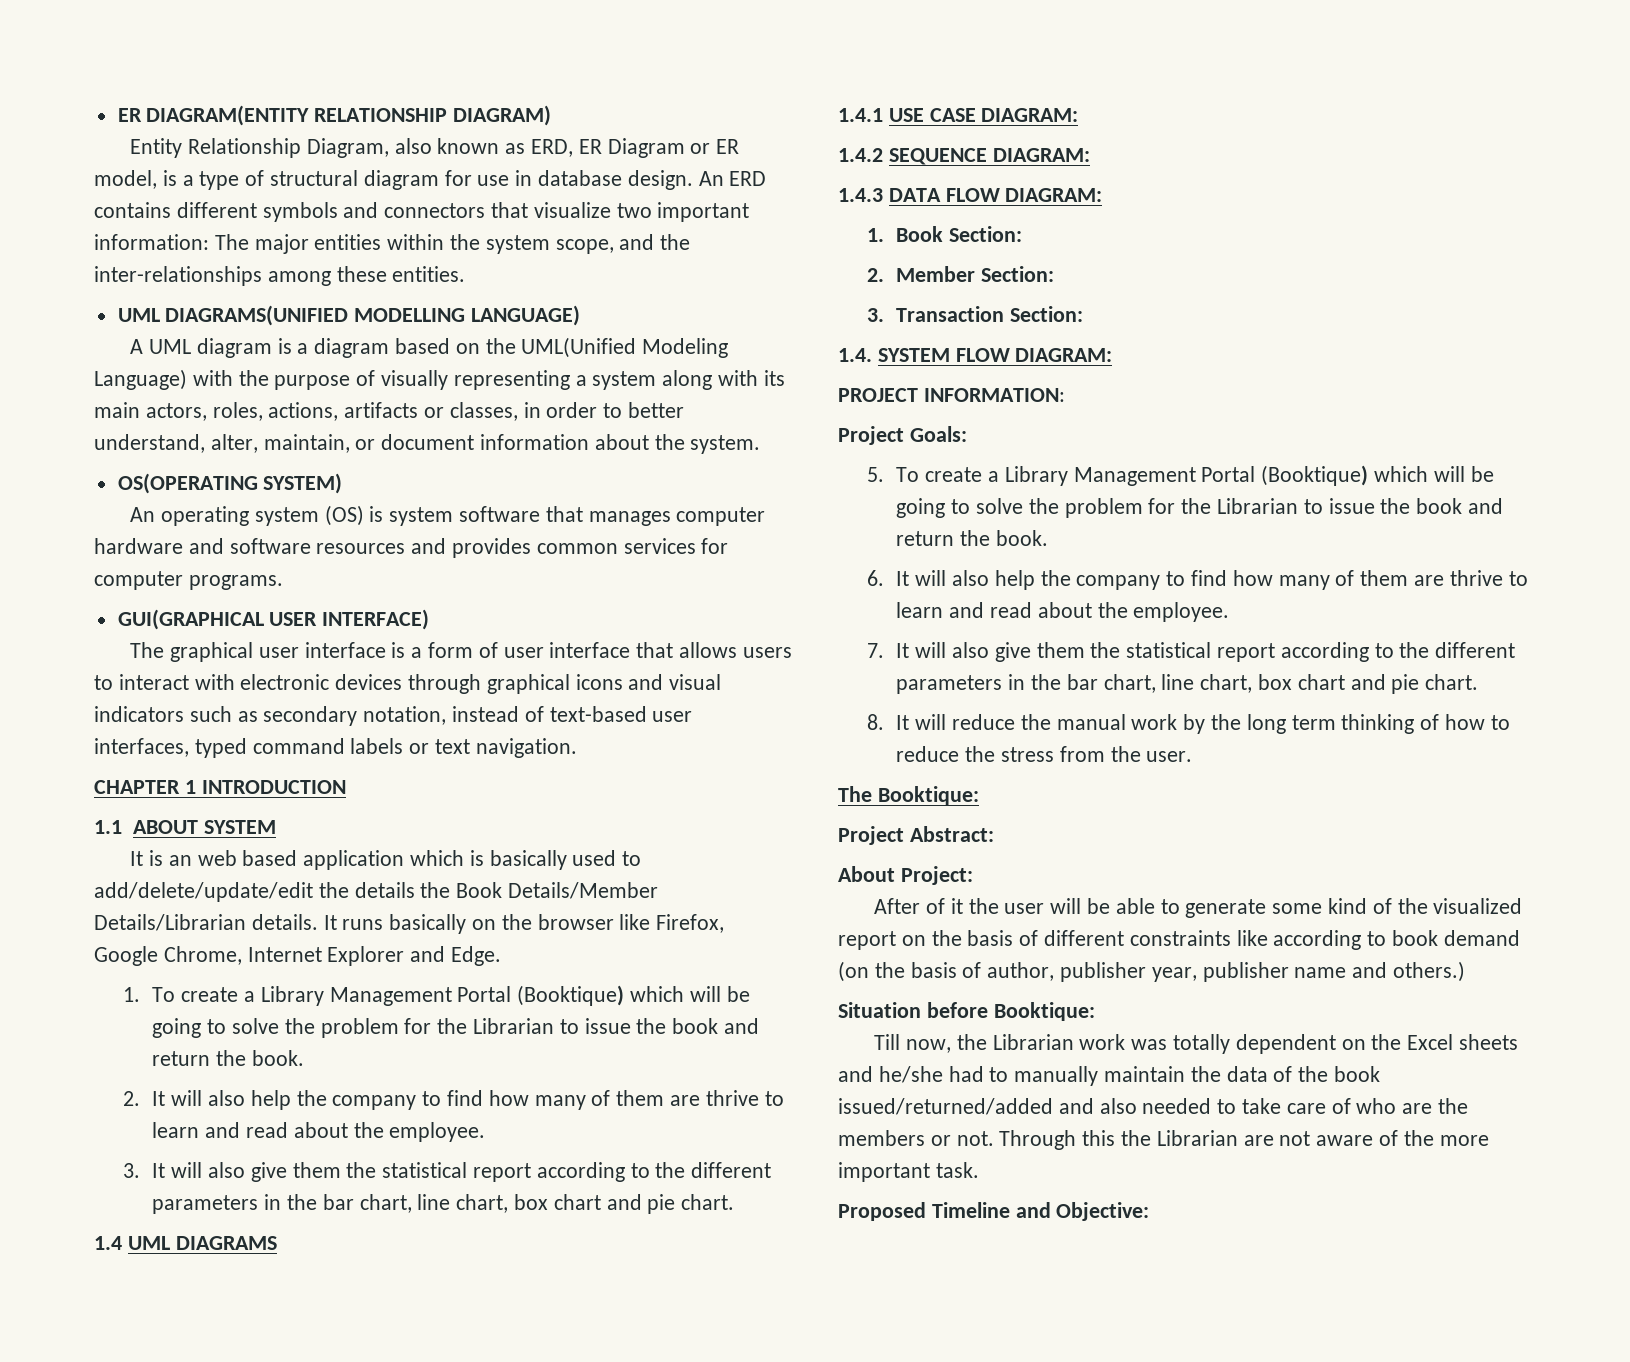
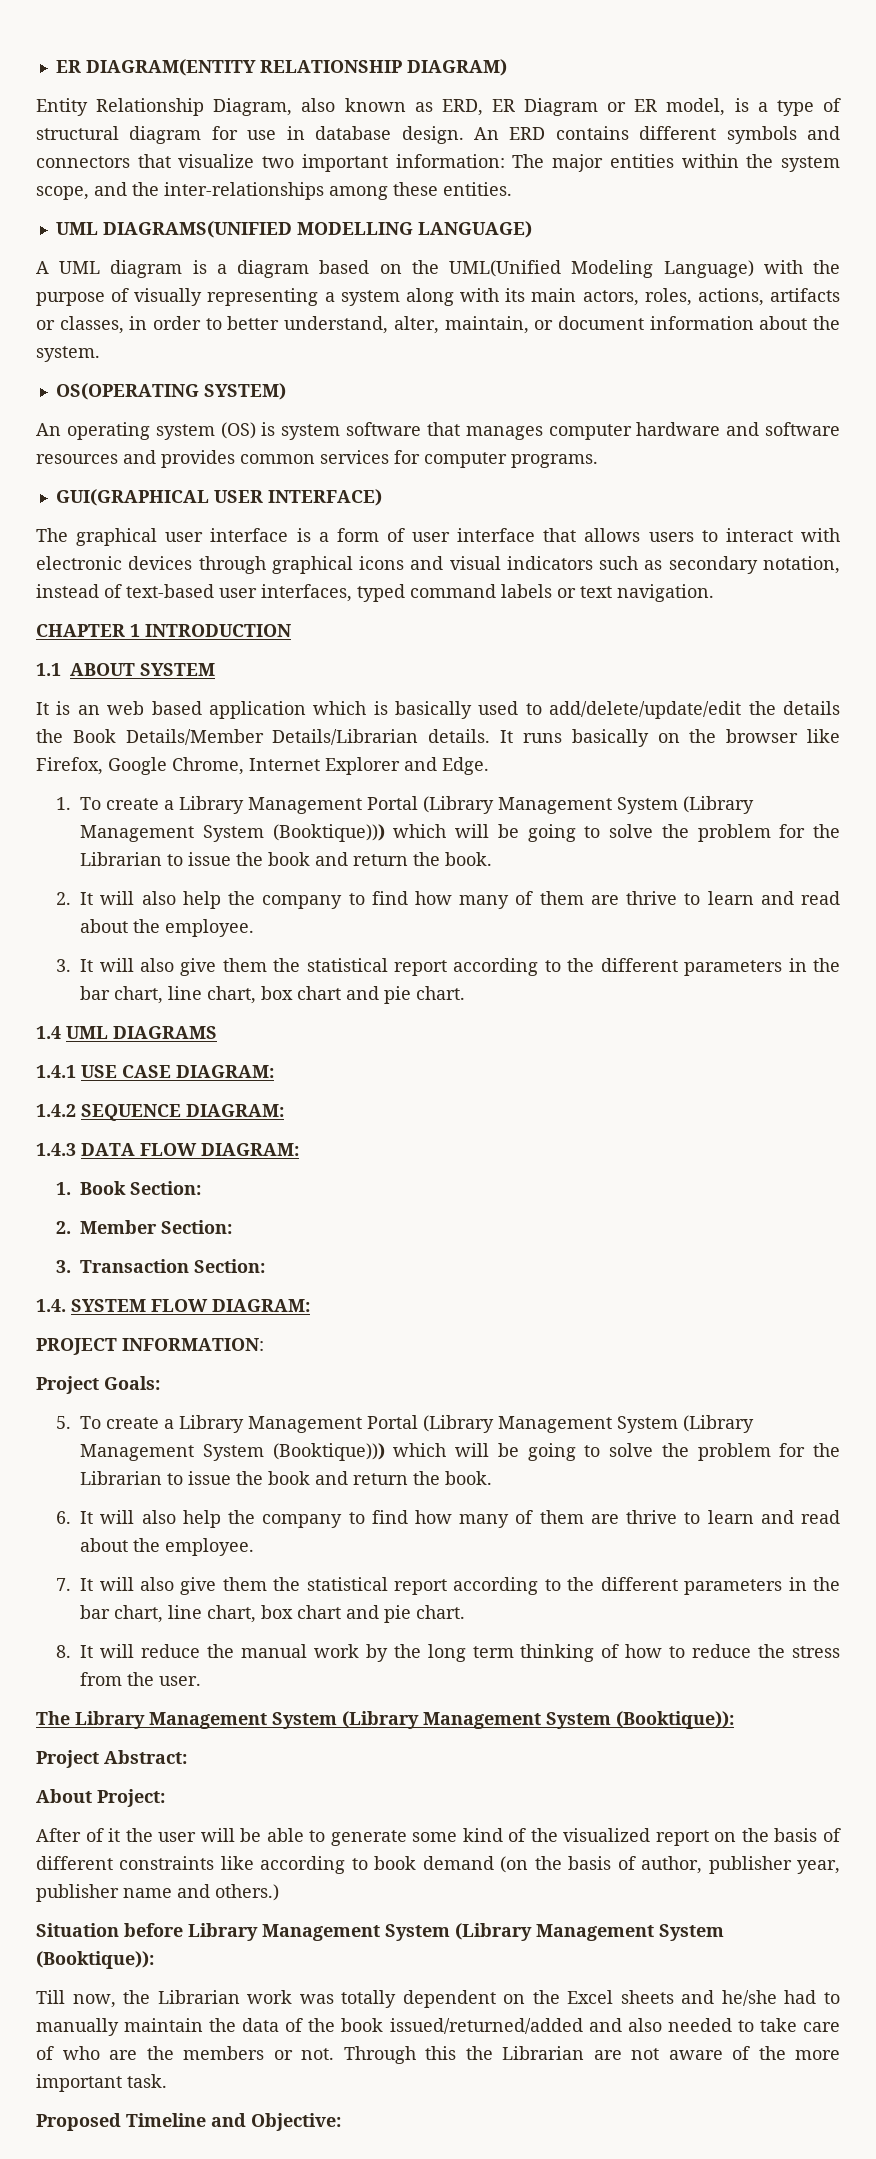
[517,985,625,1006] (Booktique) -> [423,796,755,814] [80,824,385,842] (Library Management System (Library Management System (Booktique)))
[1261,465,1369,486] (Booktique) -> [423,1415,755,1433] [80,1443,385,1461] (Library Management System (Library Management System (Booktique)))
[877,786,979,805] Booktique: -> [75,1711,734,1729] Library Management System (Library Management System (Booktique)):
[993,1002,1095,1021] Booktique: -> [188,1923,724,1941] [36,1951,154,1969] Library Management System (Library Management System (Booktique)):

